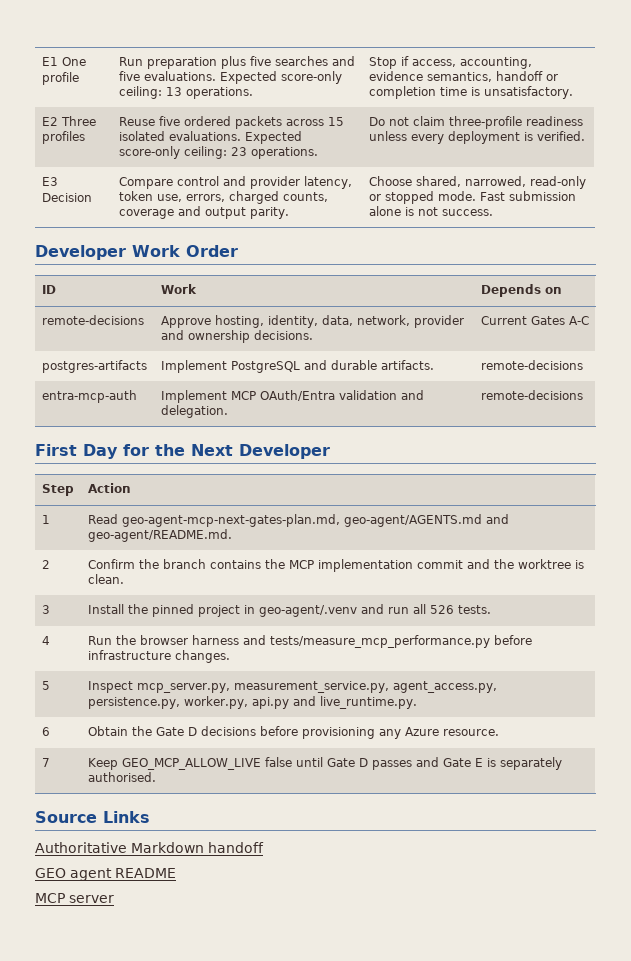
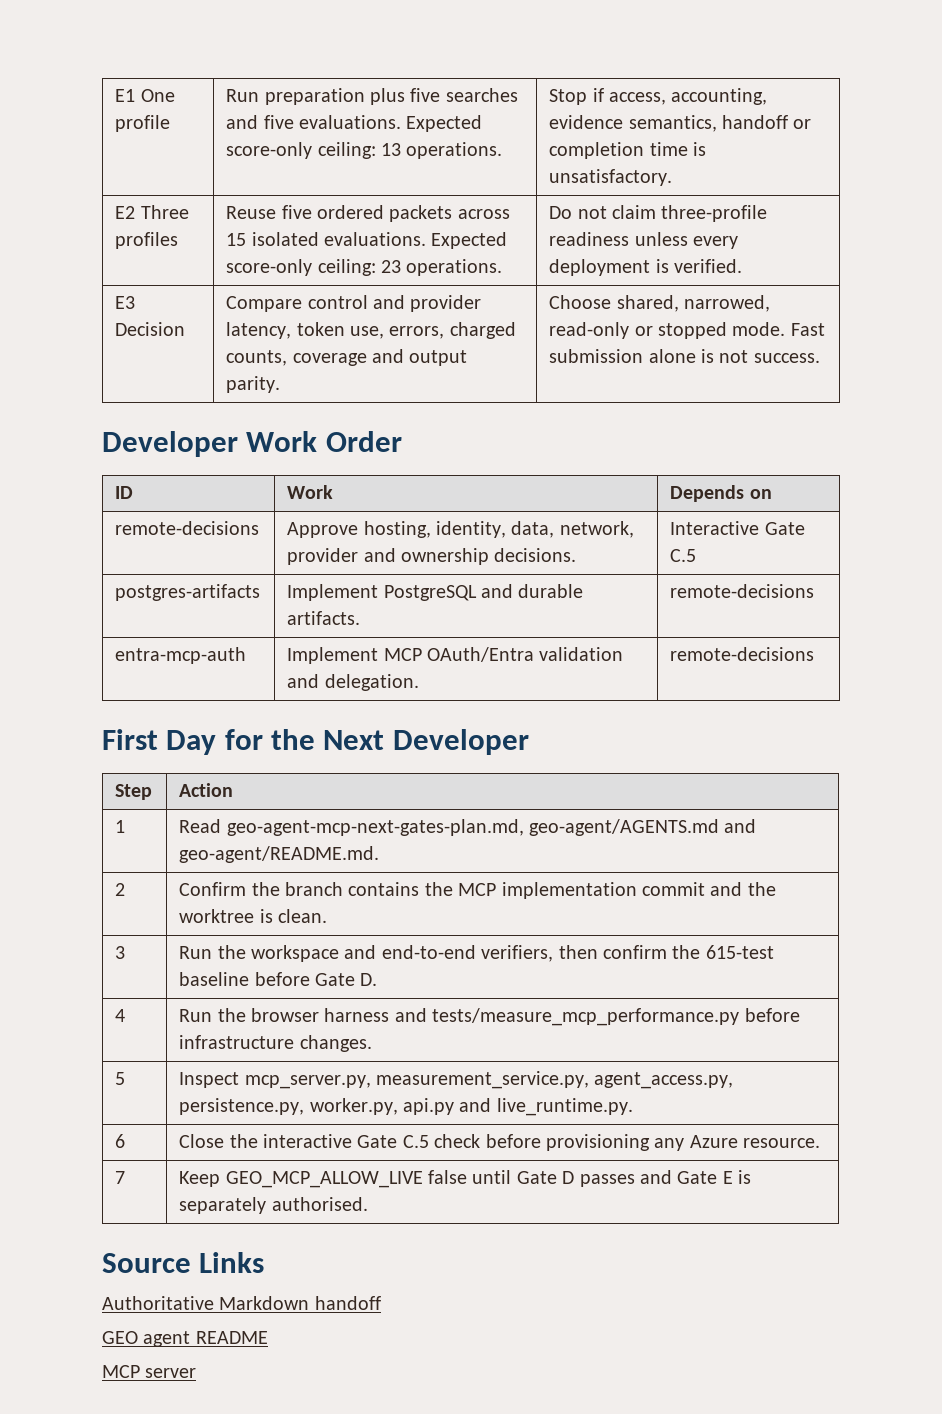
[480,316,589,325] Current Gates A-C -> [670,521,805,535] [670,549,697,562] Interactive Gate C.5
[87,604,491,617] Install the pinned project in geo-agent/.venv and run all 526 tests. -> [179,945,774,962] [179,972,378,986] Run the workspace and end-to-end verifiers, then confirm the 615-test baseline before Gate D.
[87,726,256,736] Obtain the Gate D decisions -> [179,1134,481,1148] Close the interactive Gate C.5 check

